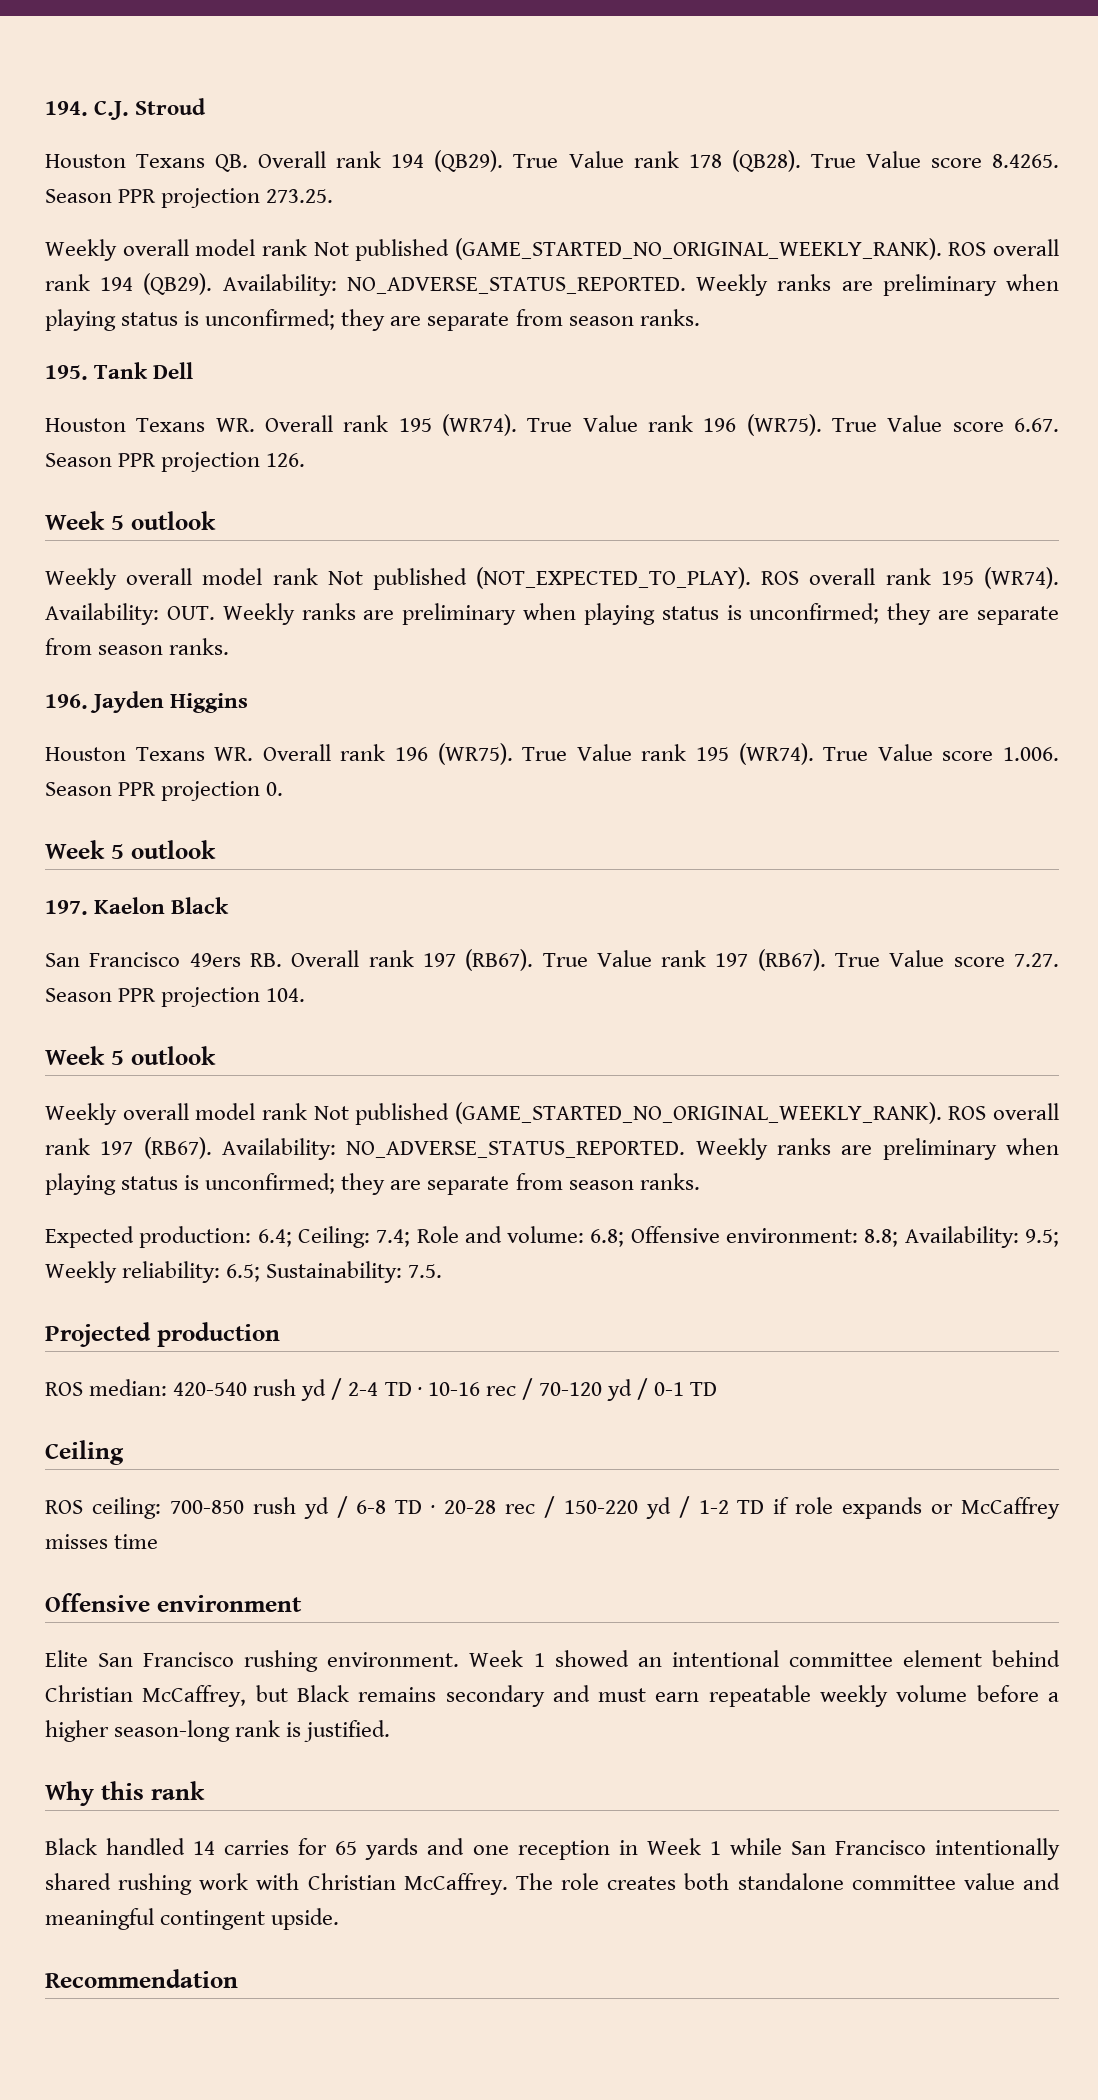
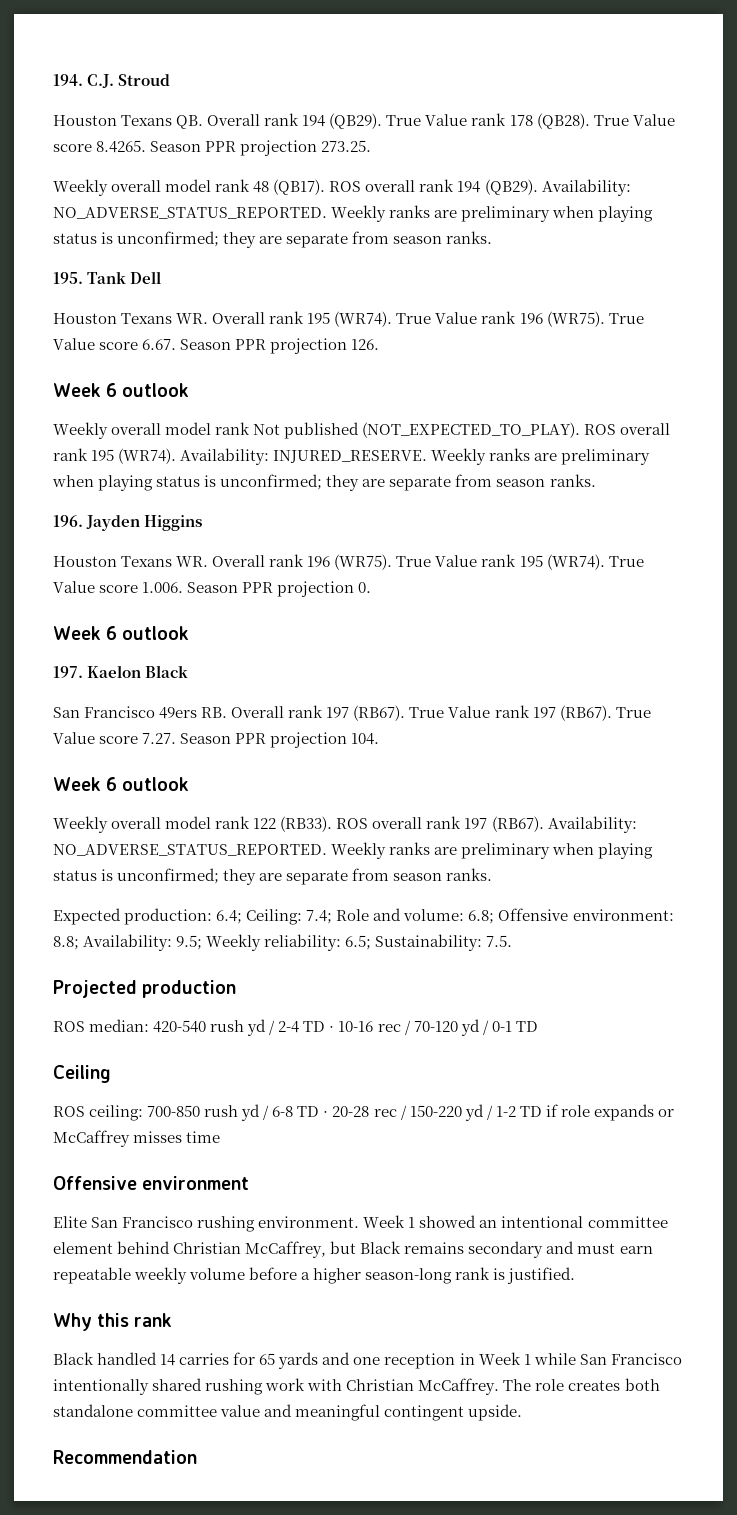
[313,238,942,261] Not published (GAME_STARTED_NO_ORIGINAL_WEEKLY_RANK). -> [253,179,326,195] 48 (QB17).
[110,515,124,530] 5 -> [106,383,118,397] 6
[166,606,215,620] OUT. -> [273,450,428,463] INJURED_RESERVE.
[110,844,124,859] 5 -> [106,626,118,640] 6
[110,1046,216,1065] [45,1102,942,1125] 5 outlook // Weekly overall model rank Not published (GAME_STARTED_NO_ORIGINAL_WEEKLY_RANK). -> [106,777,190,791] [53,816,333,833] 6 outlook // Weekly overall model rank 122 (RB33).

